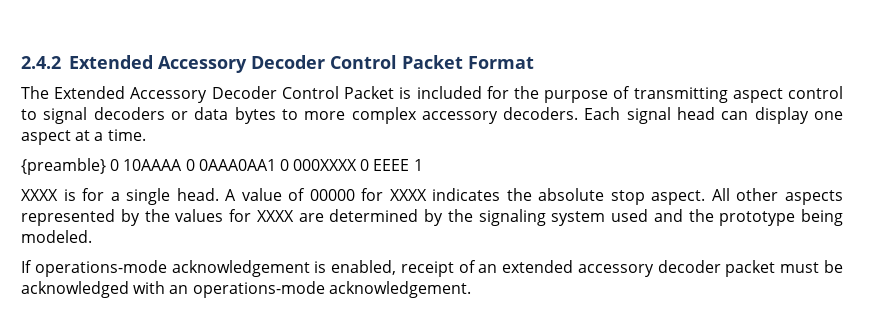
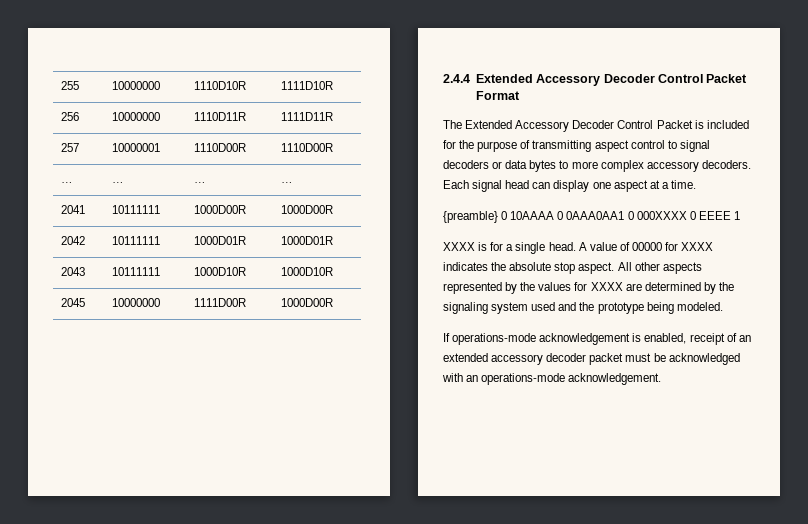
[21,56,61,69] 2.4.2 -> [61,81,80,90] [112,81,161,90] [194,81,247,90] [281,81,334,90] [61,112,80,121] [112,112,161,121] [194,112,247,121] [281,112,334,121] [61,143,80,152] [112,143,161,152] [194,143,247,152] [281,143,334,152] [61,182,74,183] [112,182,125,183] [194,182,207,183] [281,182,294,183] [61,205,86,214] [112,205,161,214] [194,205,247,214] [281,205,334,214] [61,236,86,245] [112,236,161,245] [194,236,247,245] [281,236,334,245] [61,267,86,276] [112,267,161,276] [194,267,247,276] [281,267,334,276] [61,298,86,307] [112,298,161,307] [194,298,247,307] [281,298,334,307] [443,74,470,83] 255 | 10000000 | 1110D10R | 1111D10R // 256 | 10000000 | 1110D11R | 1111D11R // 257 | 10000001 | 1110D00R | 1110D00R // … | … | … | … // 2041 | 10111111 | 1000D00R | 1000D00R // 2042 | 10111111 | 1000D01R | 1000D01R // 2043 | 10111111 | 1000D10R | 1000D10R // 2045 | 10000000 | 1111D00R | 1000D00R // 2.4.4

